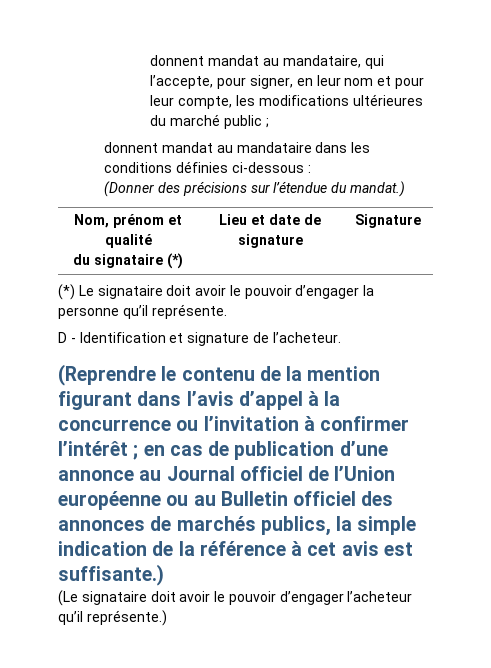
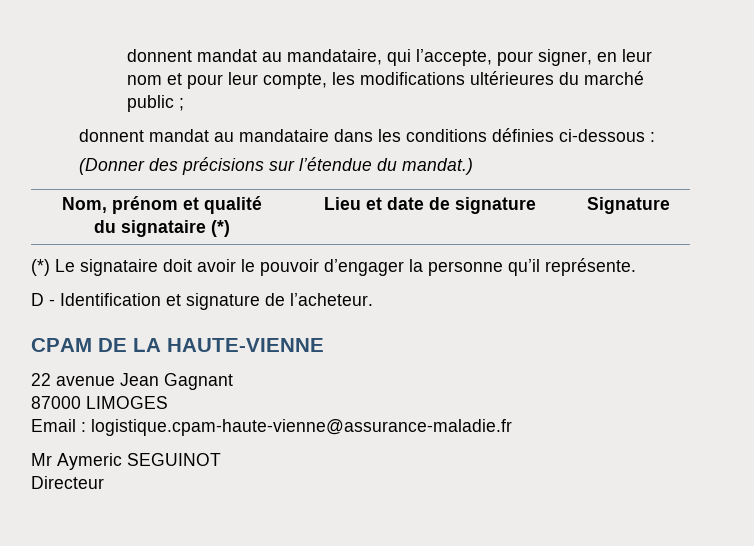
[58,364,381,386] [58,391,341,410] [58,416,410,431] [58,441,388,460] [58,466,396,481] [58,491,394,510] [58,516,417,536] [58,541,413,556] [58,564,164,586] [58,590,413,606] [58,610,167,626] (Reprendre le contenu de la mention figurant dans l’avis d’appel à la concurrence ou l’invitation à confirmer l’intérêt ; en cas de publication d’une annonce au Journal officiel de l’Union européenne ou au Bulletin officiel des annonces de marchés publics, la simple indication de la référence à cet avis est suffisante.) // (Le signataire doit avoir le pouvoir d’engager l’acheteur qu’il représente.) -> [31,338,324,352] [31,373,233,390] [31,396,168,409] [31,419,512,436] [31,453,221,470] [31,476,104,489] CPAM DE LA HAUTE-VIENNE // 22 avenue Jean Gagnant // 87000 LIMOGES // Email : logistique.cpam-haute-vienne@assurance-maladie.fr // Mr Aymeric SEGUINOT // Directeur

